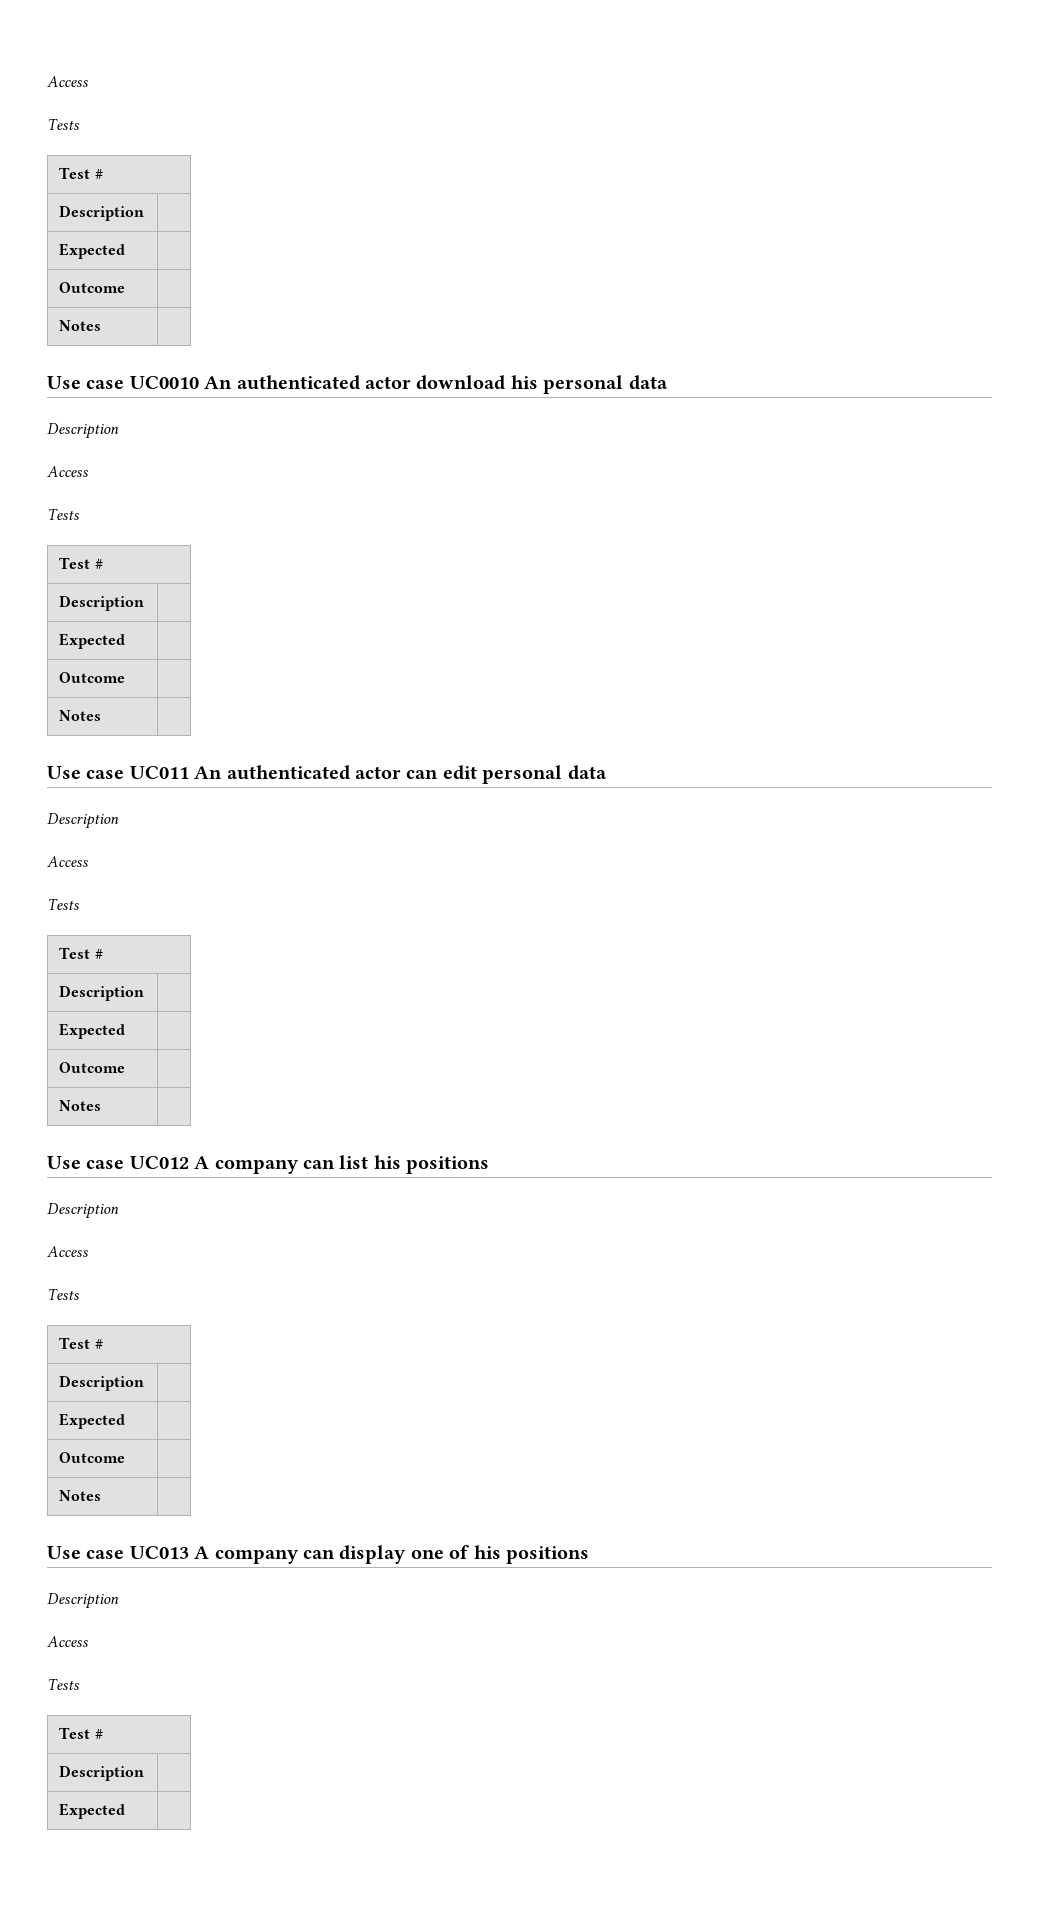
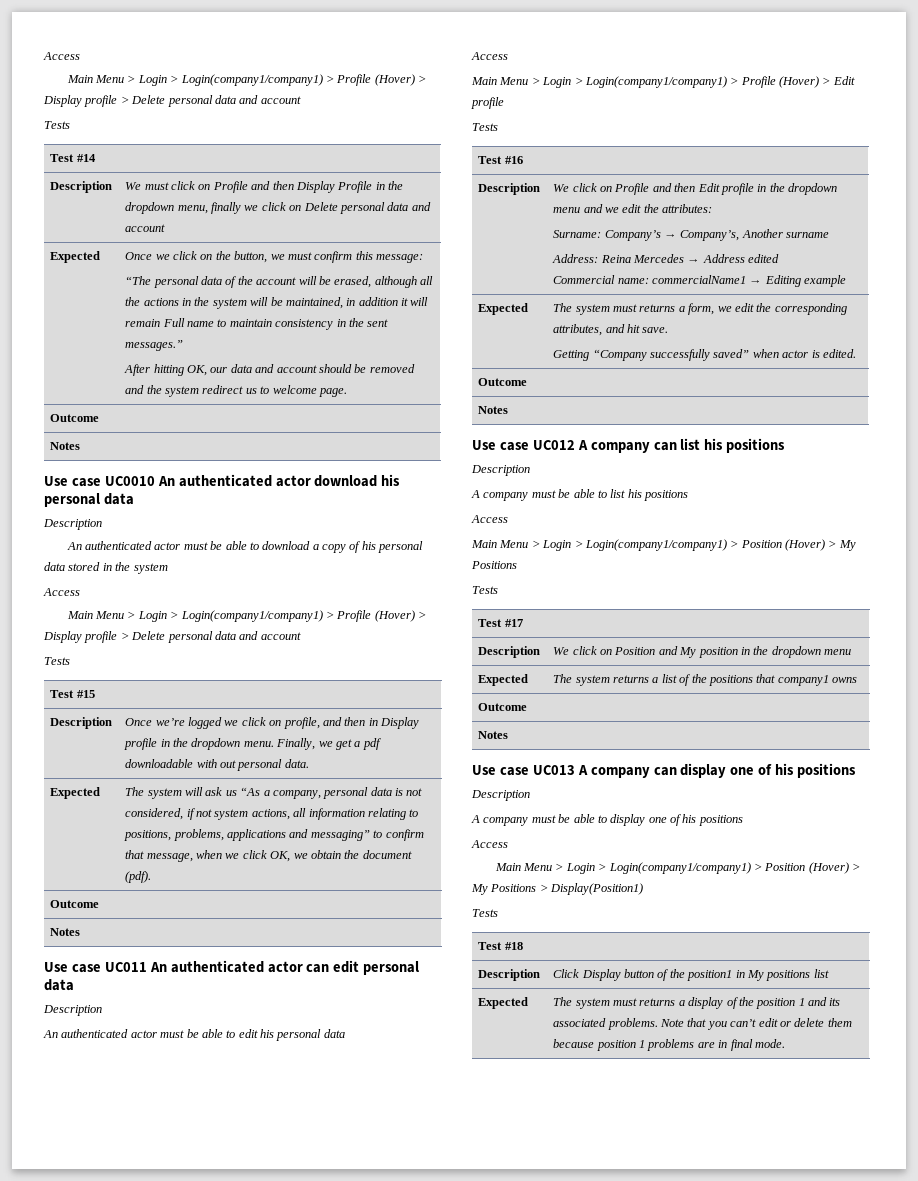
[47,76,89,87] [47,118,80,130] [59,167,103,179] [59,205,145,221] [59,243,126,259] Access // Tests // Test # // Description | // Expected | -> [43,52,80,60] [66,74,427,86] [43,95,301,107] [44,121,70,129] [50,154,96,162] [50,181,113,193] [125,181,404,193] [125,202,431,214] [125,224,166,232] [50,251,101,263] [125,251,424,263] [125,276,434,288] [125,297,429,309] [125,318,389,330] [125,340,184,351] [124,364,415,376] [125,385,347,397] Access // Main Menu > Login > Login(company1/company1) > Profile (Hover) > Display profile > Delete personal data and account // Tests // Test #14 // Description | We must click on Profile and then Display Profile in the dropdown menu, finally we click on Delete personal data and account // Expected | Once we click on the button, we must confirm this message: // “The personal data of the account will be erased, although all the actions in the system will be maintained, in addition it will remain Full name to maintain consistency in the sent messages.” // After hitting OK, our data and account should be removed and the system redirect us to welcome page.
[47,466,89,477] [47,508,80,520] [59,557,103,569] [59,595,145,611] [59,633,126,649] Access // Tests // Test # // Description | // Expected | -> [66,541,424,553] [44,562,168,574] [43,588,80,596] [66,610,427,622] [43,631,301,643] [44,657,70,665] [50,690,95,698] [50,717,113,729] [125,717,420,729] [124,738,381,750] [125,759,309,771] [50,787,101,799] [125,787,423,799] [125,808,419,820] [124,829,424,841] [125,850,412,862] [125,871,152,883] An authenticated actor must be able to download a copy of his personal data stored in the system // Access // Main Menu > Login > Login(company1/company1) > Profile (Hover) > Display profile > Delete personal data and account // Tests // Test #15 // Description | Once we’re logged we click on profile, and then in Display profile in the dropdown menu. Finally, we get a pdf downloadable with out personal data. // Expected | The system will ask us “As a company, personal data is not considered, if not system actions, all information relating to positions, problems, applications and messaging” to confirm that message, when we click OK, we obtain the document (pdf).
[47,856,89,867] [47,898,80,910] [59,947,103,959] [59,985,145,1001] [59,1023,126,1039] Access // Tests // Test # // Description | // Expected | -> [43,1029,345,1041] [471,52,508,60] [471,76,855,88] [471,97,504,109] [472,123,498,131] [478,156,523,164] [478,183,541,195] [553,183,838,195] [553,204,713,213] [553,229,830,241] [552,254,780,263] [553,275,847,287] [478,303,529,315] [553,303,847,315] [553,324,669,336] [553,349,856,361] An authenticated actor must be able to edit his personal data // Access // Main Menu > Login > Login(company1/company1) > Profile (Hover) > Edit profile // Tests // Test #16 // Description | We click on Profile and then Edit profile in the dropdown menu and we edit the attributes: // Surname: Company’s → Company’s, Another surname // Address: Reina Mercedes → Address edited // Commercial name: commercialName1 → Editing example // Expected | The system must returns a form, we edit the corresponding attributes, and hit save. // Getting “Company successfully saved” when actor is edited.
[47,1246,89,1257] [47,1288,80,1300] [59,1337,103,1349] [59,1375,145,1391] [59,1413,126,1429] Access // Tests // Test # // Description | // Expected | -> [471,489,688,501] [471,515,508,523] [471,539,856,551] [471,561,517,569] [472,586,498,594] [478,619,523,627] [478,646,541,658] [553,646,852,658] [478,674,529,686] [553,674,858,686] A company must be able to list his positions // Access // Main Menu > Login > Login(company1/company1) > Position (Hover) > My Positions // Tests // Test #17 // Description | We click on Position and My position in the dropdown menu // Expected | The system returns a list of the positions that company1 owns
[47,1636,89,1647] [47,1678,80,1690] [59,1727,103,1739] [59,1765,145,1781] [59,1803,126,1819] Access // Tests // Test # // Description | // Expected | -> [471,814,743,826] [471,840,508,848] [494,862,861,874] [471,883,644,895] [472,909,498,917] [478,942,523,950] [478,969,541,981] [553,969,829,981] [478,997,529,1009] [553,997,841,1009] [553,1018,852,1030] [553,1039,785,1051] A company must be able to display one of his positions // Access // Main Menu > Login > Login(company1/company1) > Position (Hover) > My Positions > Display(Position1) // Tests // Test #18 // Description | Click Display button of the position1 in My positions list // Expected | The system must returns a display of the position 1 and its associated problems. Note that you can’t edit or delete them because position 1 problems are in final mode.

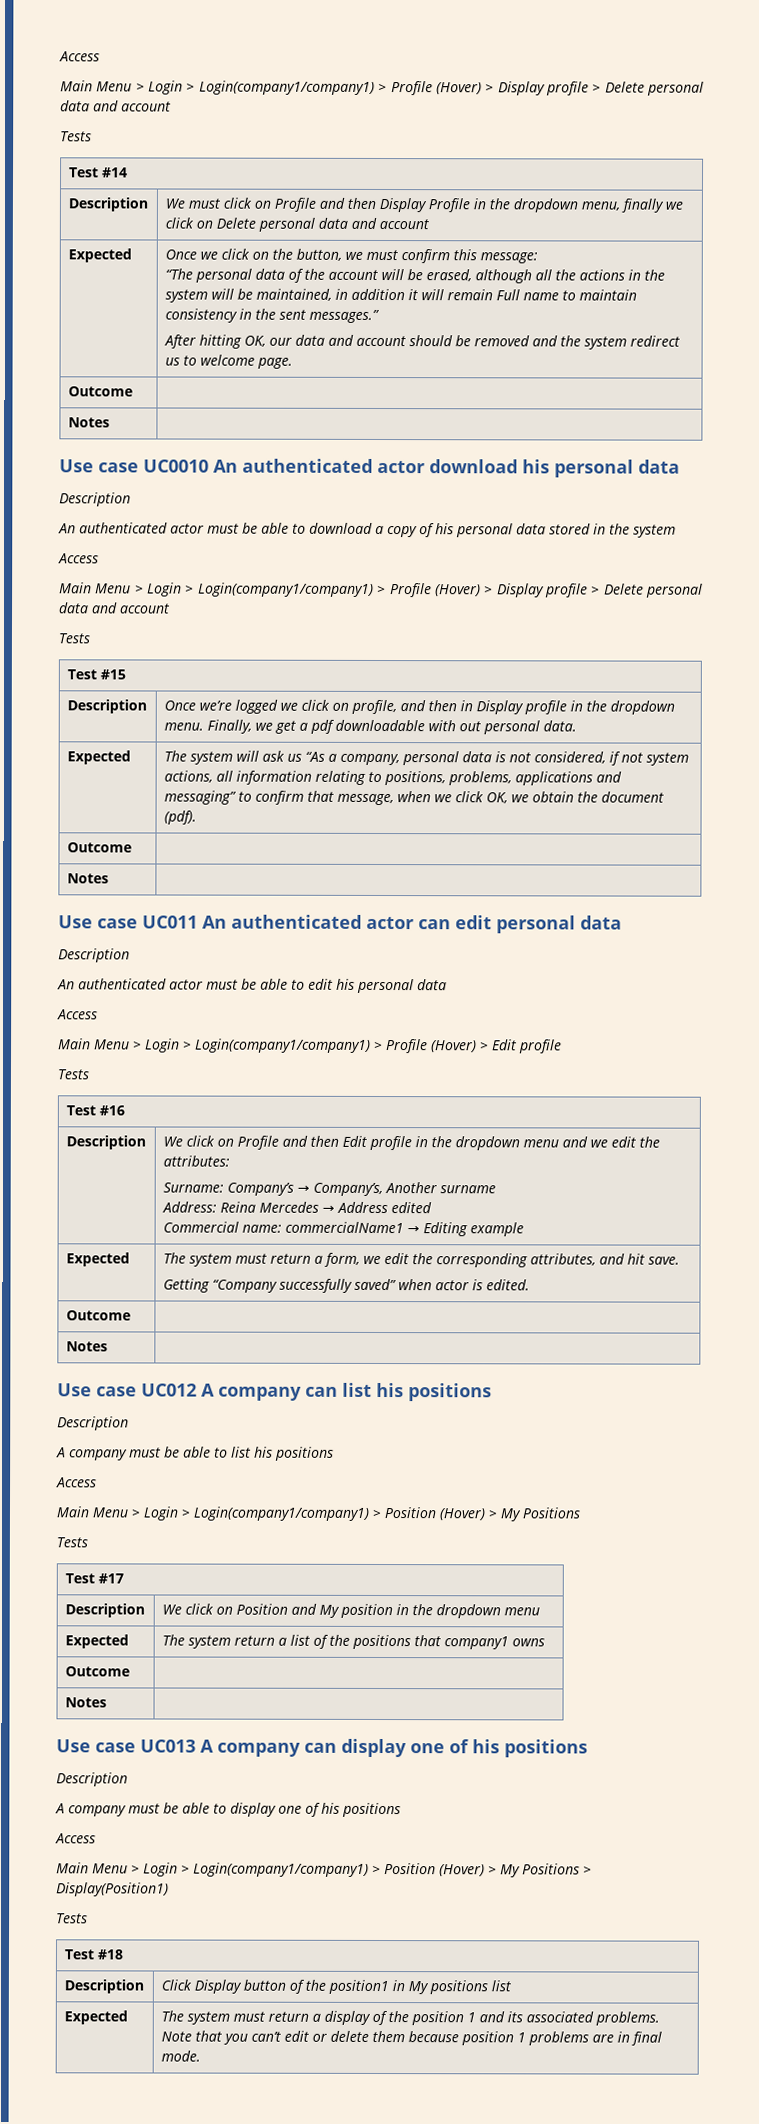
[639,304,676,312] returns -> [269,1253,311,1264] return
[613,675,650,683] returns -> [233,1635,275,1646] return
[639,998,676,1006] returns -> [267,2011,309,2022] return

